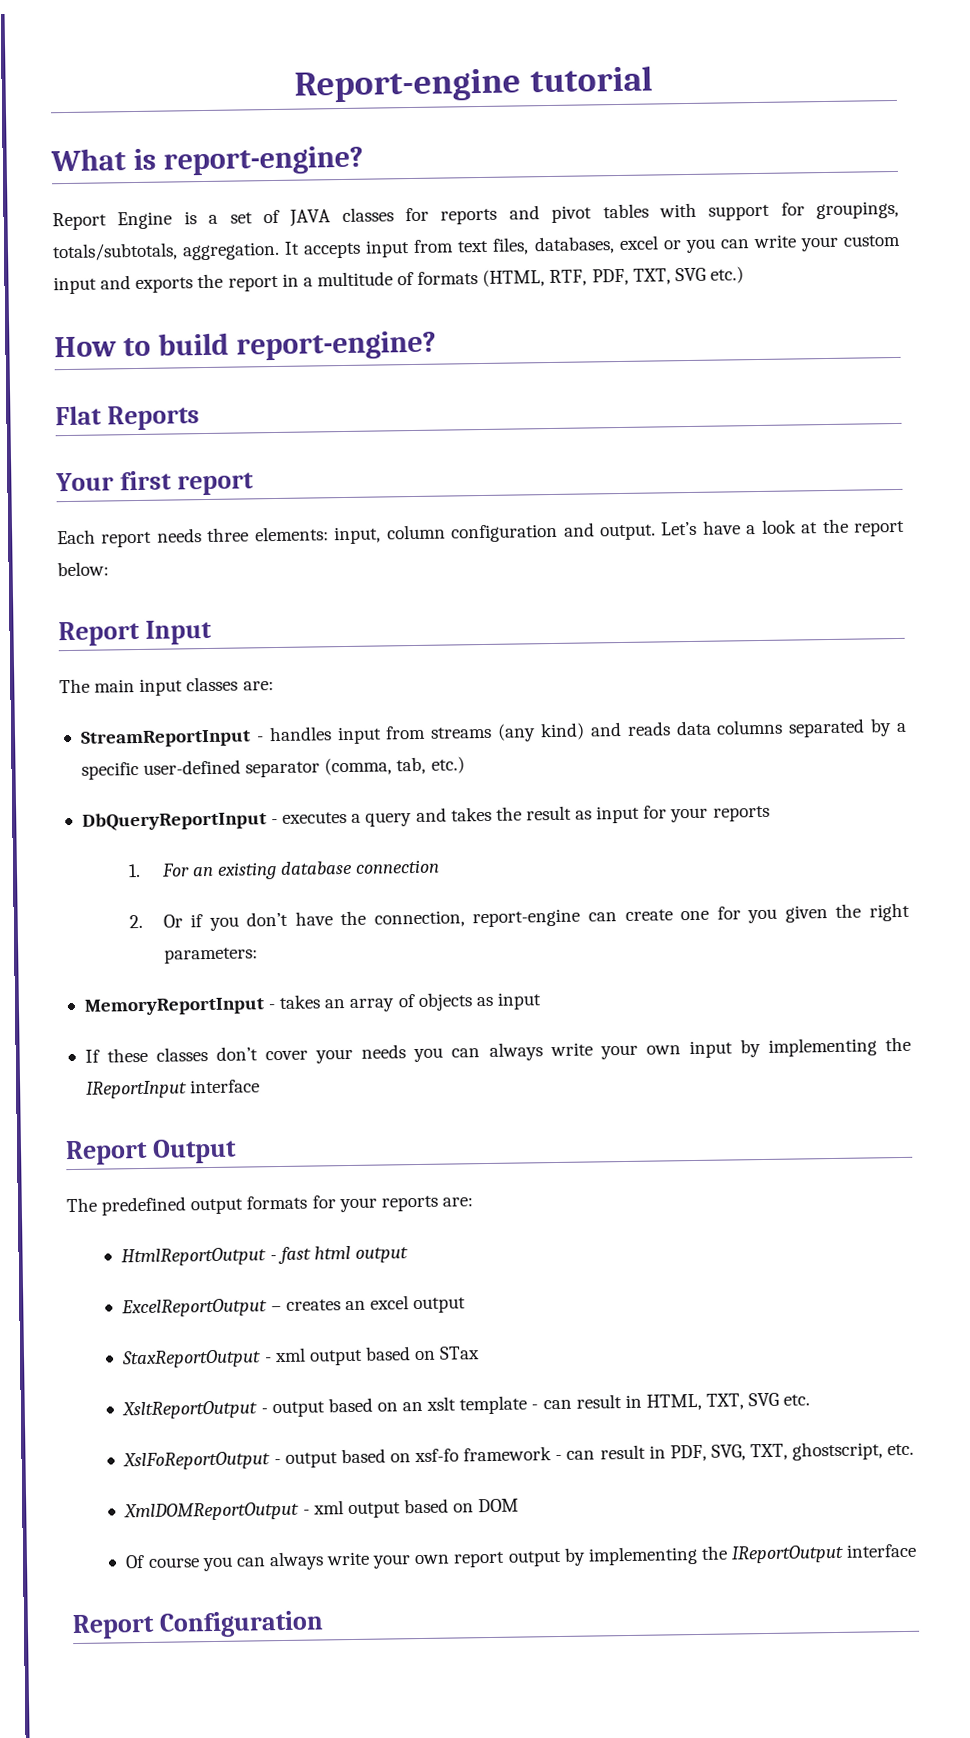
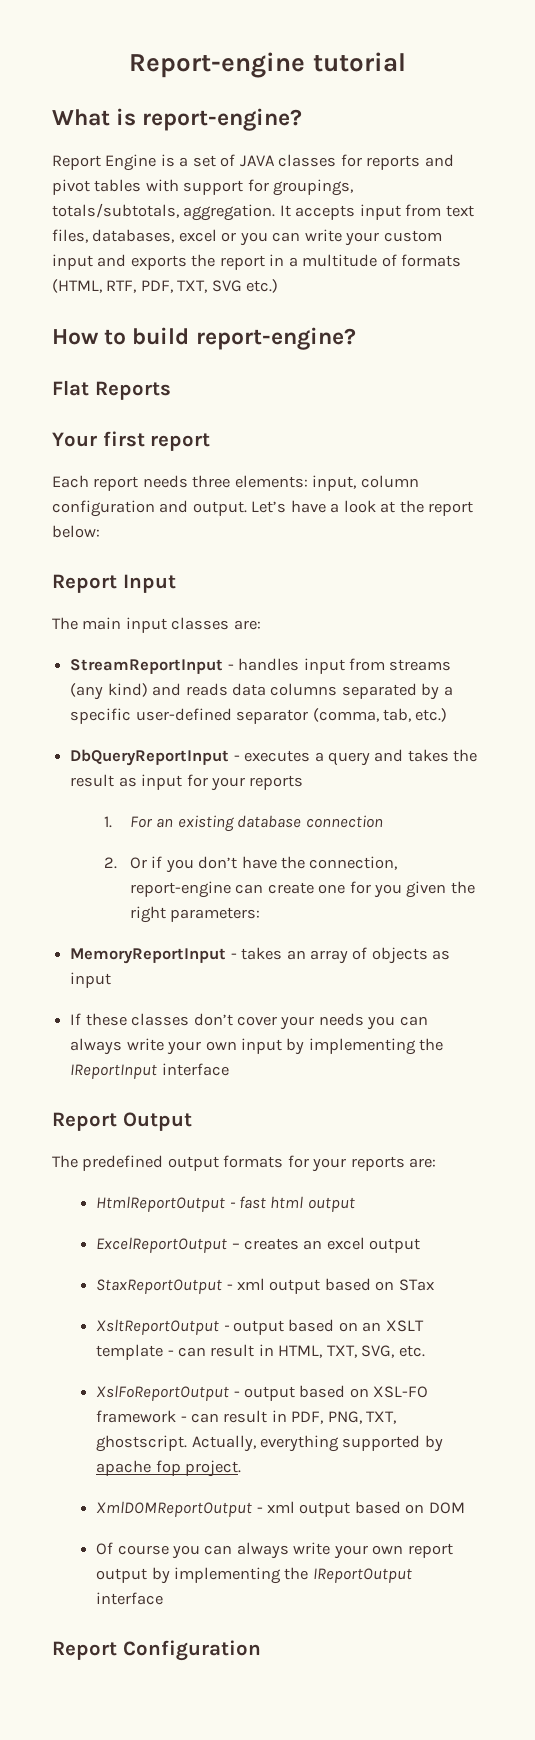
[426,1396,457,1411] xslt -> [385,1320,424,1332] XSLT
[748,1392,780,1407] SVG -> [361,1345,395,1358] SVG,
[414,1448,460,1463] xsf-fo -> [373,1386,429,1398] XSL-FO
[710,1441,915,1461] SVG, TXT, ghostscript, etc. -> [327,1411,397,1424] [96,1435,443,1452] [96,1460,241,1477] PNG, TXT, ghostscript. Actually, everything supported by apache fop project.

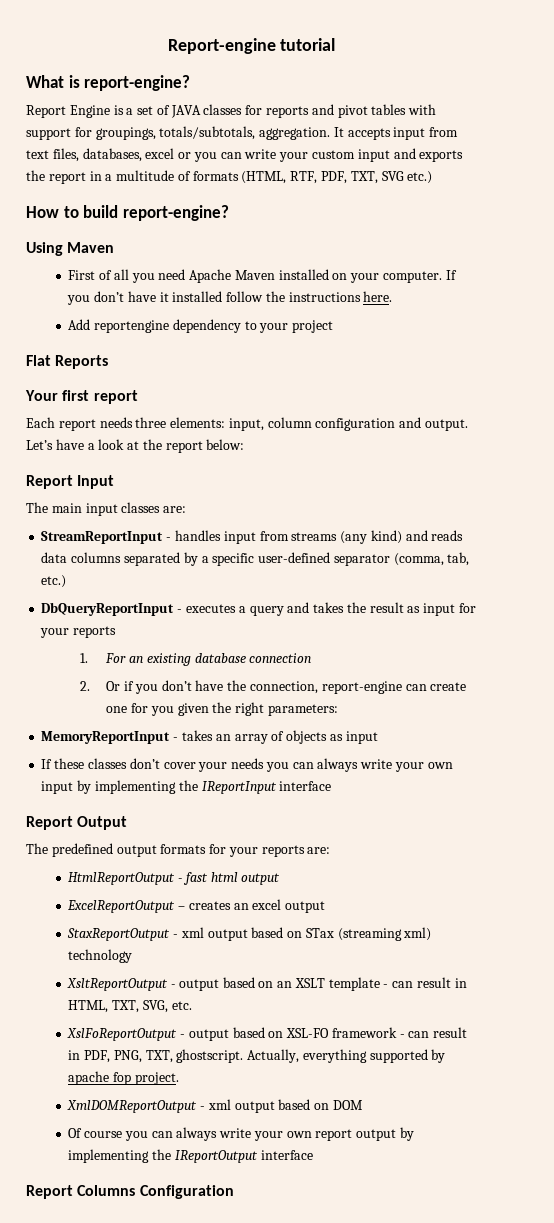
(356, 338) none -> [26,242,115,256] [68,269,457,283] [67,291,393,305] [68,319,334,333] // Using Maven // First of all you need Apache Maven installed on your computer. If you don’t have it installed follow the instructions here. // Add reportengine dependency to your project
(434, 1285) none -> [337,927,432,941] [68,949,133,963] (streaming xml) technology
(117, 1650) none -> [77,1185,136,1196] Columns

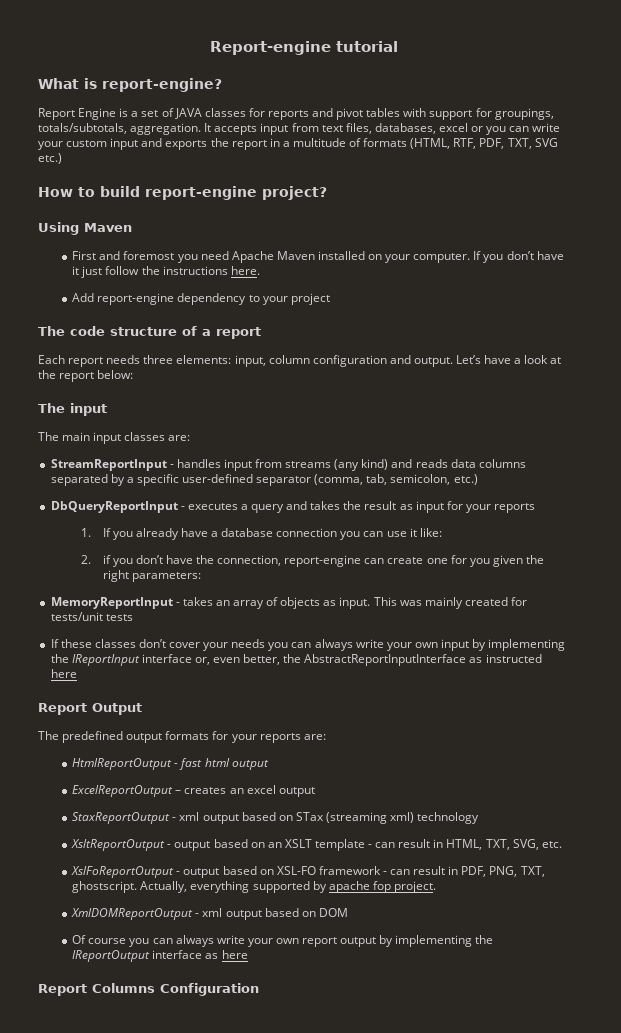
[122,205,229,221] report-engine? -> [145,186,327,200] report-engine project?
[98,269,129,280] of all -> [99,251,175,260] and foremost
[172,291,223,302] installed -> [81,266,103,278] just
[93,320,169,333] reportengine -> [97,293,175,305] report-engine
[26,355,109,369] [25,390,90,401] Flat Reports // Your first -> [38,326,211,336] The code structure of a
[26,475,115,489] Report Input -> [38,403,107,416] The input
(470, 559) none -> [390,474,451,485] semicolon,
[105,653,312,666] For an existing database connection -> [102,528,442,540] If you already have a database connection you can use it like:
[106,681,121,691] Or -> (92, 559) none
[345,731,378,744] input -> [339,597,528,609] [50,612,133,621] input. This was mainly created for tests/unit tests
(332, 786) none -> [194,654,542,666] [50,669,77,678] or, even better, the AbstractReportInputInterface as instructed here
(313, 1155) none -> [205,950,248,959] as here

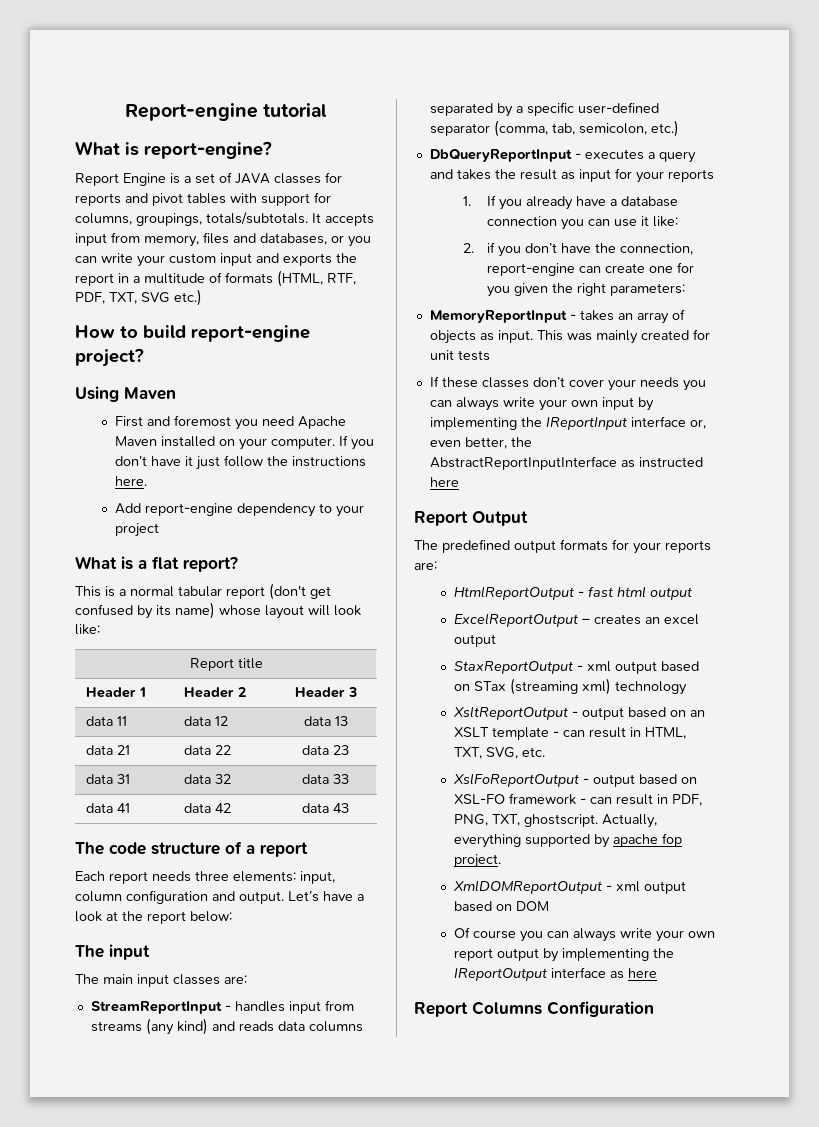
[494,108,554,120] [38,123,202,135] groupings, totals/subtotals, aggregation. -> [75,212,308,226] columns, groupings, totals/subtotals.
[321,123,468,134] text files, databases, excel -> [144,232,327,247] memory, files and databases,
(330, 299) none -> [75,556,238,572] [75,583,331,600] [75,602,361,619] [75,624,100,635] [189,658,263,671] [85,687,146,698] [183,687,246,698] [294,687,357,698] [85,716,127,726] [183,716,228,726] [303,716,348,726] [85,745,130,755] [183,745,231,755] [302,745,349,755] [85,774,130,784] [183,774,231,784] [302,774,349,784] [85,803,130,813] [183,803,231,813] [302,803,349,813] // What is a flat report? // This is a normal tabular report (don't get confused by its name) whose layout will look like: // Report title // Header 1 | Header 2 | Header 3 // data 11 | data 12 | data 13 // data 21 | data 22 | data 23 // data 31 | data 32 | data 33 // data 41 | data 42 | data 43
[50,612,103,621] tests/unit -> [429,350,454,360] unit

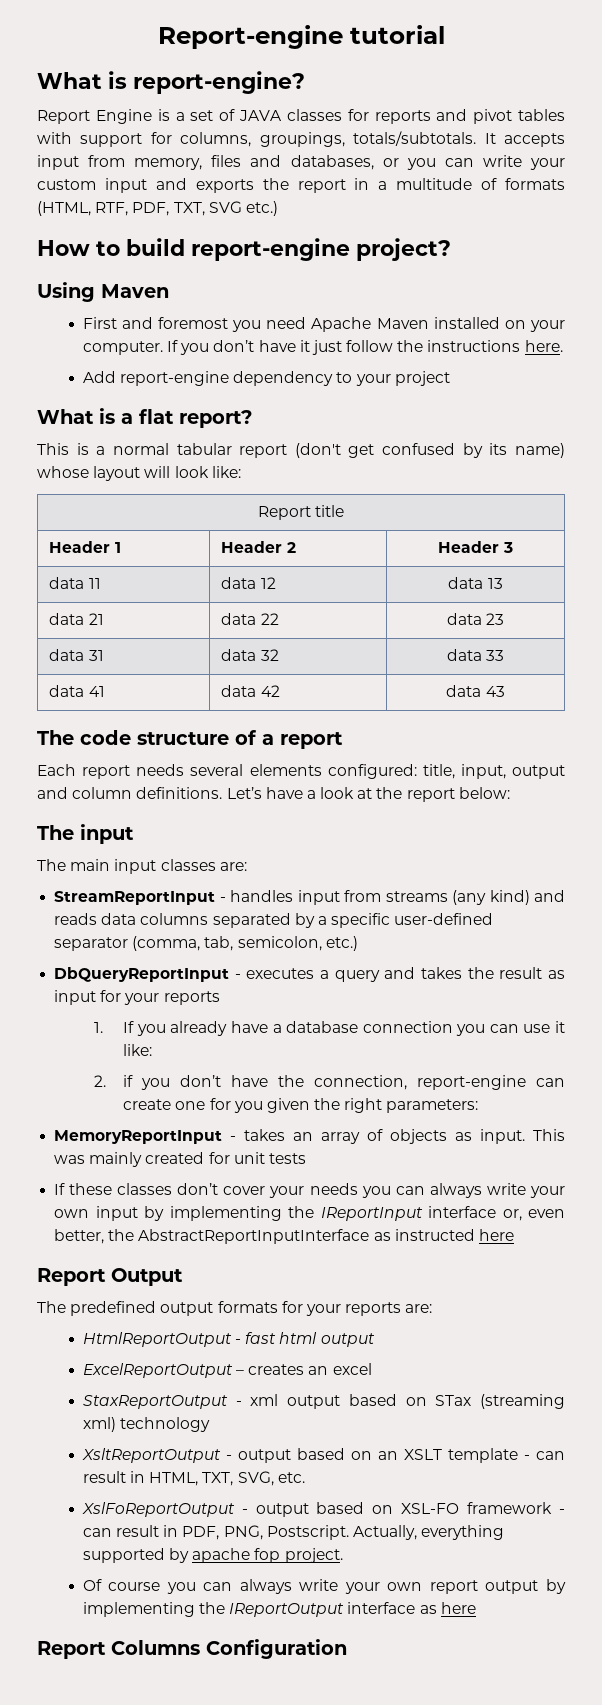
[195,871,335,884] [75,890,284,904] three elements: input, column configuration and output. -> [190,764,565,779] [37,787,223,799] several elements configured: title, input, output and column definitions.
[454,634,497,647] output -> (372, 1369) none
[492,814,599,827] TXT, ghostscript. -> [266,1525,349,1540] Postscript.
[453,880,687,894] [454,901,550,912] // XmlDOMReportOutput - xml output based on DOM -> (343, 1555) none

